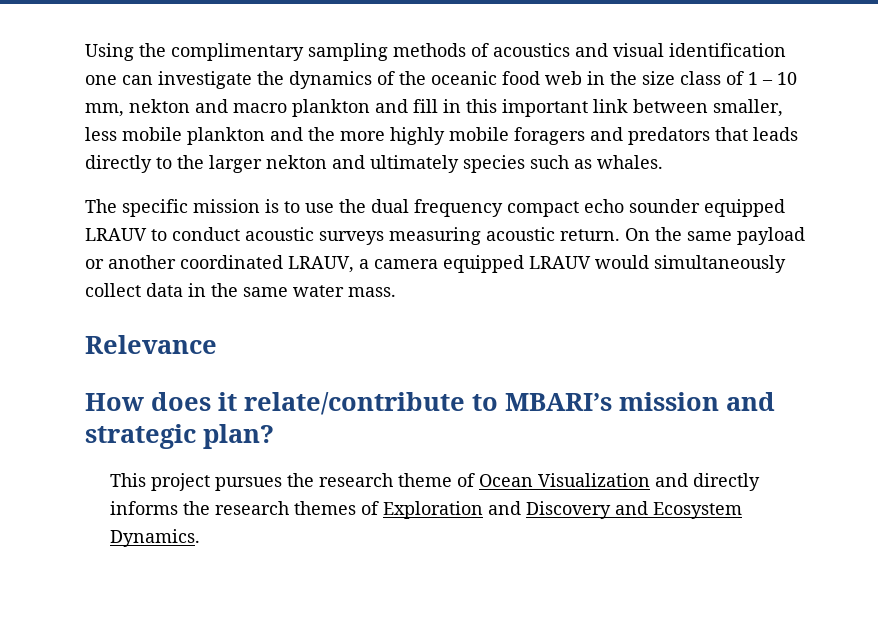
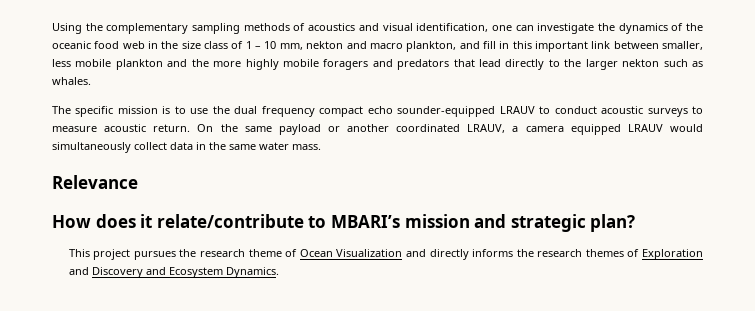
[171,43,304,61] complimentary -> [106,23,189,34] complementary
[669,43,786,57] identification -> [416,23,489,32] identification,
[292,99,370,117] plankton -> [406,41,457,52] plankton,
[753,127,798,141] leads -> [479,59,502,67] lead
[332,155,525,173] and ultimately species -> (660, 63) none
[629,199,785,217] sounder equipped -> [397,106,496,117] sounder-equipped
[389,227,481,245] measuring -> [692,106,704,114] [52,126,97,132] to measure

